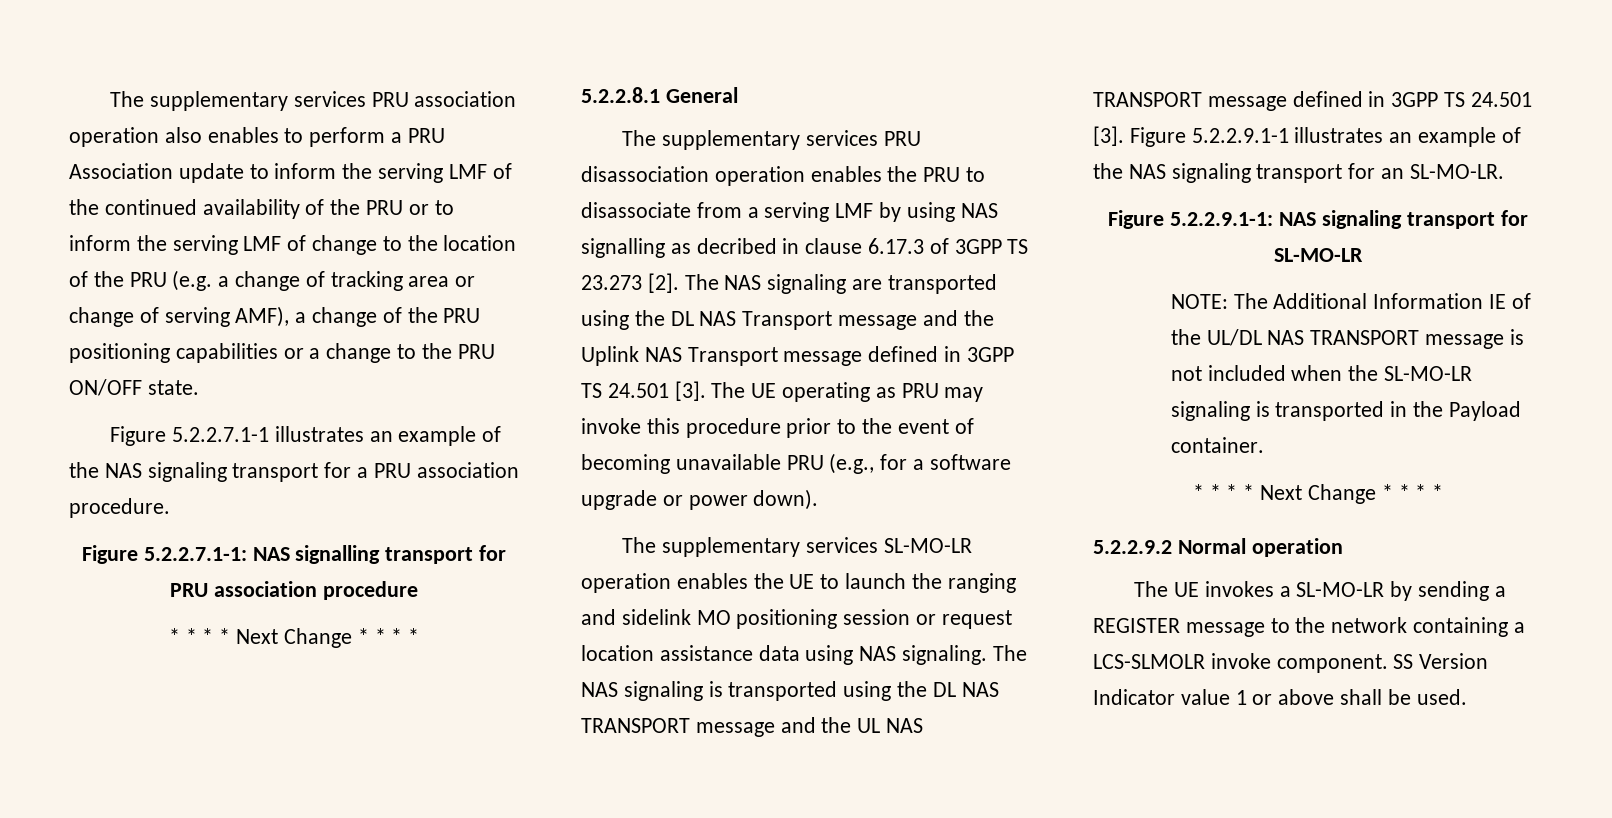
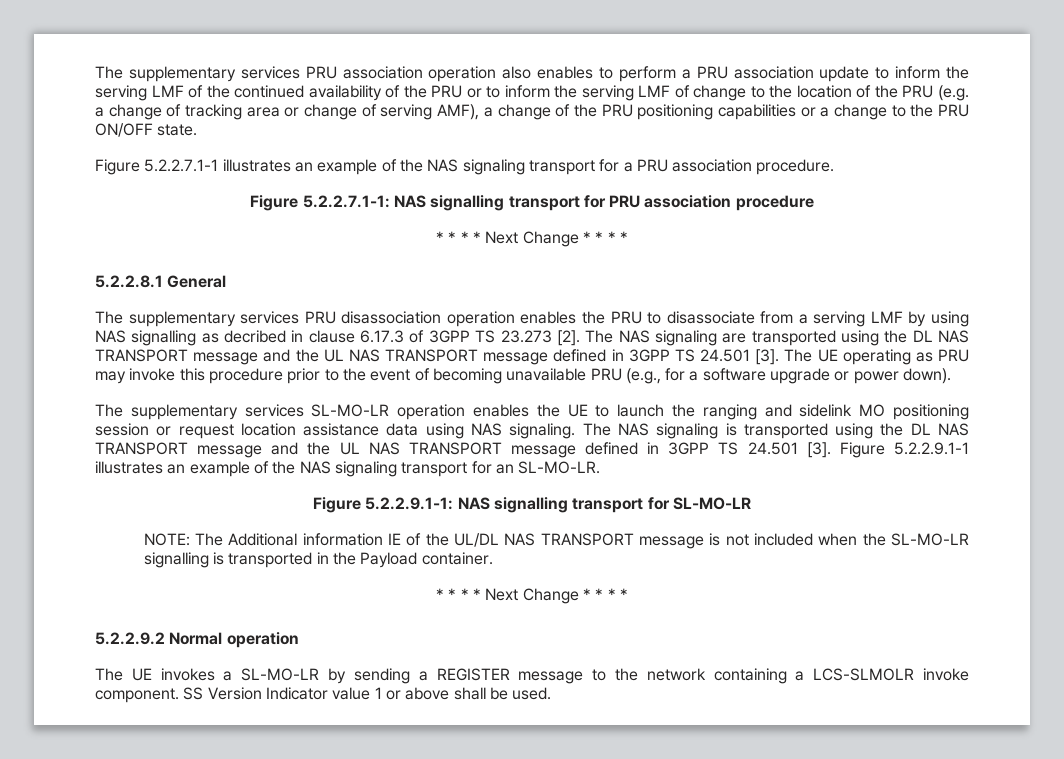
[69,163,173,179] Association -> [733,66,814,79] association
[742,310,994,330] [581,346,778,366] Transport message and the Uplink NAS Transport -> [95,349,478,365] TRANSPORT message and the UL NAS TRANSPORT
[1321,210,1402,229] signaling -> [494,497,568,513] signalling
[1373,293,1484,309] Information -> [302,533,383,546] information
[1170,401,1250,421] signaling -> [143,552,209,568] signalling

